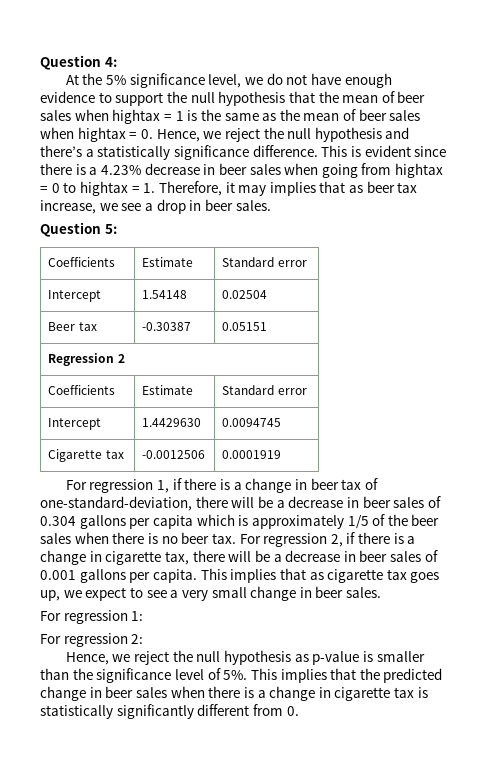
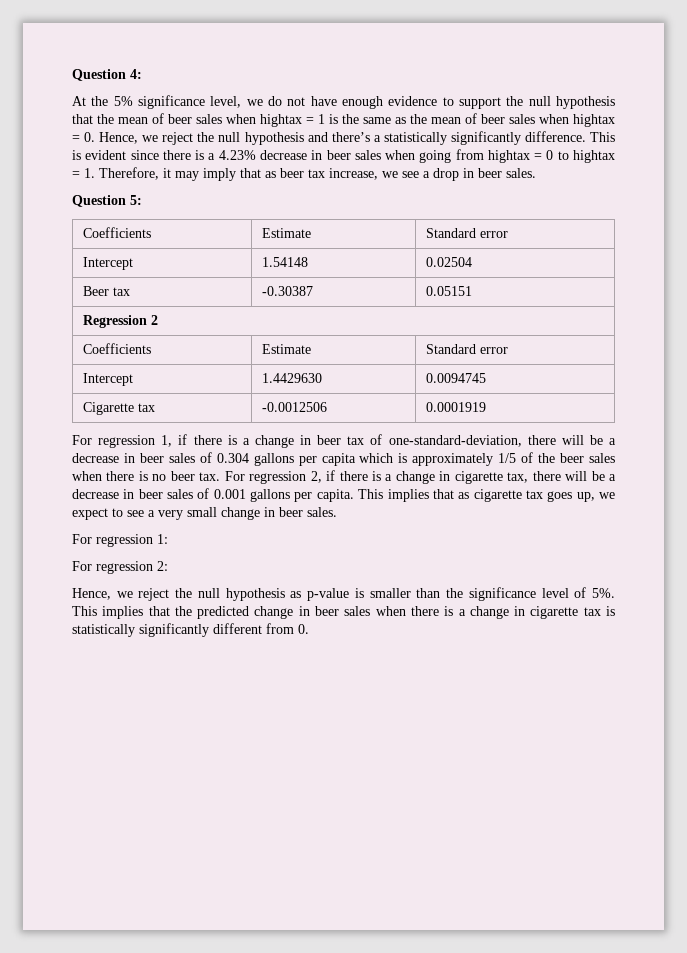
[173,145,249,160] significance -> [450,131,521,145] significantly
[269,182,316,196] implies -> [203,168,236,181] imply

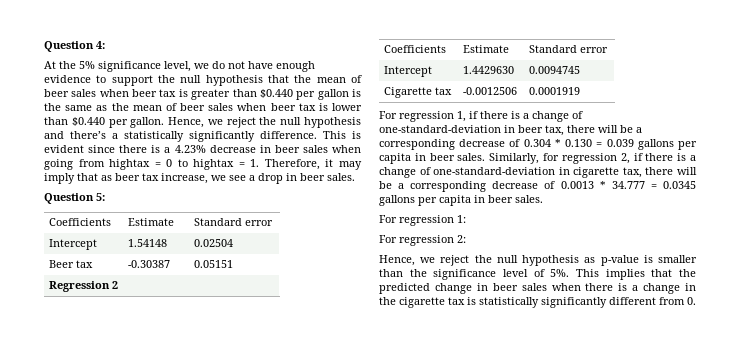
[260,114,325,127] hightax = 1 -> [132,89,349,100] beer tax is greater than $0.440 per gallon
[573,114,615,127] [72,132,96,142] hightax = 0. -> [270,103,362,111] [44,117,165,128] beer tax is lower than $0.440 per gallon.
[300,434,616,447] [72,452,615,466] [72,471,245,481] in beer tax of one-standard-deviation, there will be a decrease in beer sales of 0.304 gallons per capita which is approximately 1/5 of the beer sales when there is no beer tax. For -> [572,111,583,119] [379,125,642,136] [379,139,697,150] [379,153,560,164] of one-standard-deviation in beer tax, there will be a corresponding decrease of 0.304 * 0.130 = 0.039 gallons per capita in beer sales. Similarly, for
(435, 477) none -> [419,167,556,175] of one-standard-deviation
[72,488,616,502] [72,507,260,520] decrease in beer sales of 0.001 gallons per capita. This implies that as cigarette tax goes up, we expect to see a very small change -> [410,181,696,192] [379,195,471,206] corresponding decrease of 0.0013 * 34.777 = 0.0345 gallons per capita
(526, 611) none -> [379,297,396,305] the

